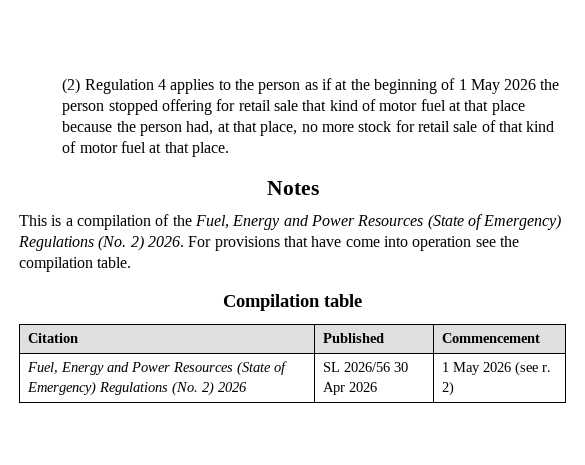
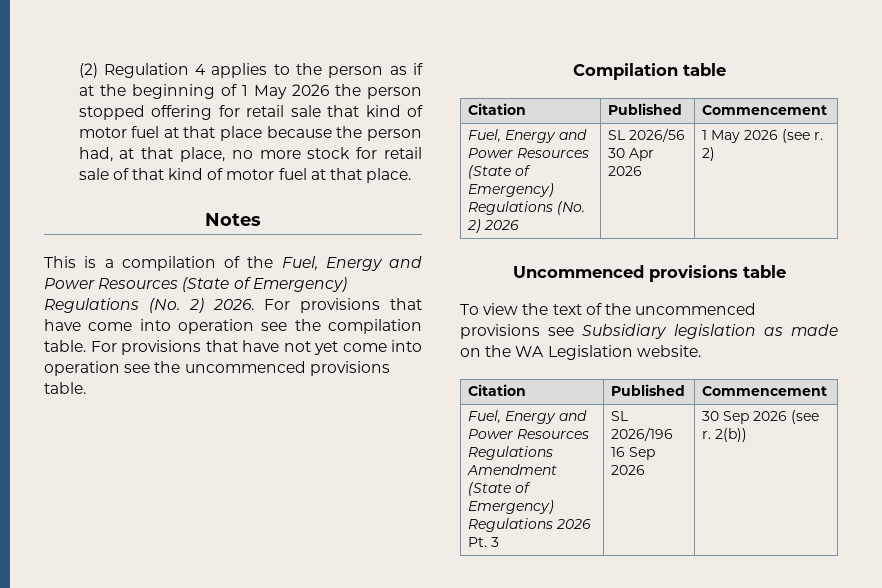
(132, 262) none -> [90,340,422,355] [44,361,390,376] [44,382,86,394] For provisions that have not yet come into operation see the uncommenced provisions table.
(455, 388) none -> [512,265,786,282] [460,303,757,315] [460,324,838,339] [460,345,701,360] [468,384,527,396] [611,384,686,396] [702,386,828,396] [468,410,588,424] [468,429,590,439] [468,446,554,460] [467,464,558,475] [468,482,532,496] [468,500,555,514] [468,518,592,532] [468,537,500,547] [611,411,630,421] [611,427,674,441] [611,447,656,460] [611,465,646,475] [702,410,820,424] [702,428,748,442] // Uncommenced provisions table // To view the text of the uncommenced provisions see Subsidiary legislation as made on the WA Legislation website. // Citation | Published | Commencement // Fuel, Energy and Power Resources Regulations Amendment (State of Emergency) Regulations 2026 Pt. 3 | SL 2026/196 16 Sep 2026 | 30 Sep 2026 (see r. 2(b))

